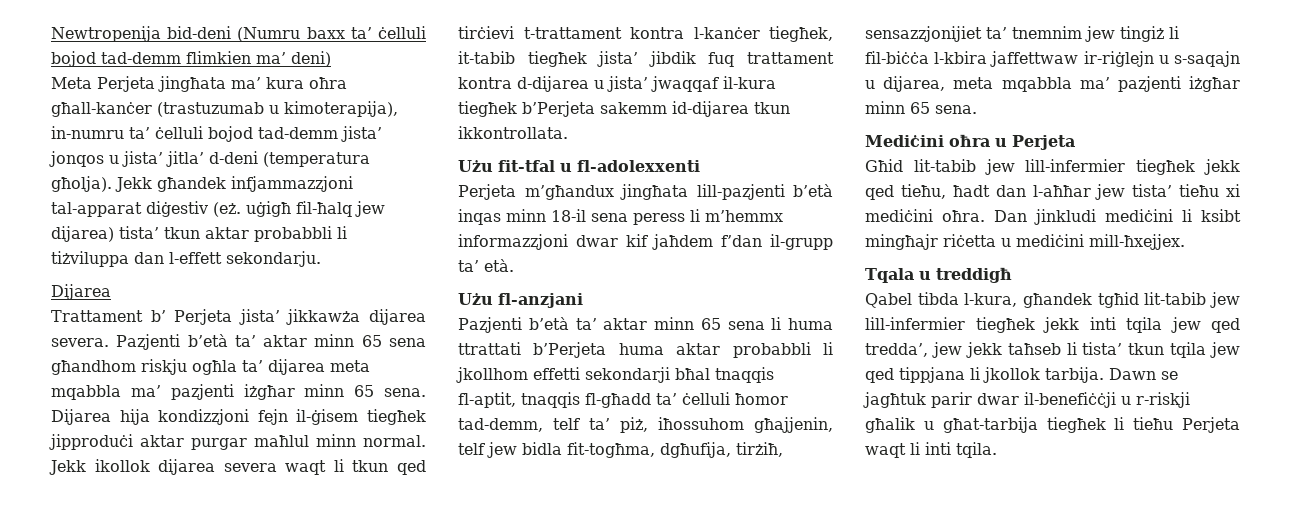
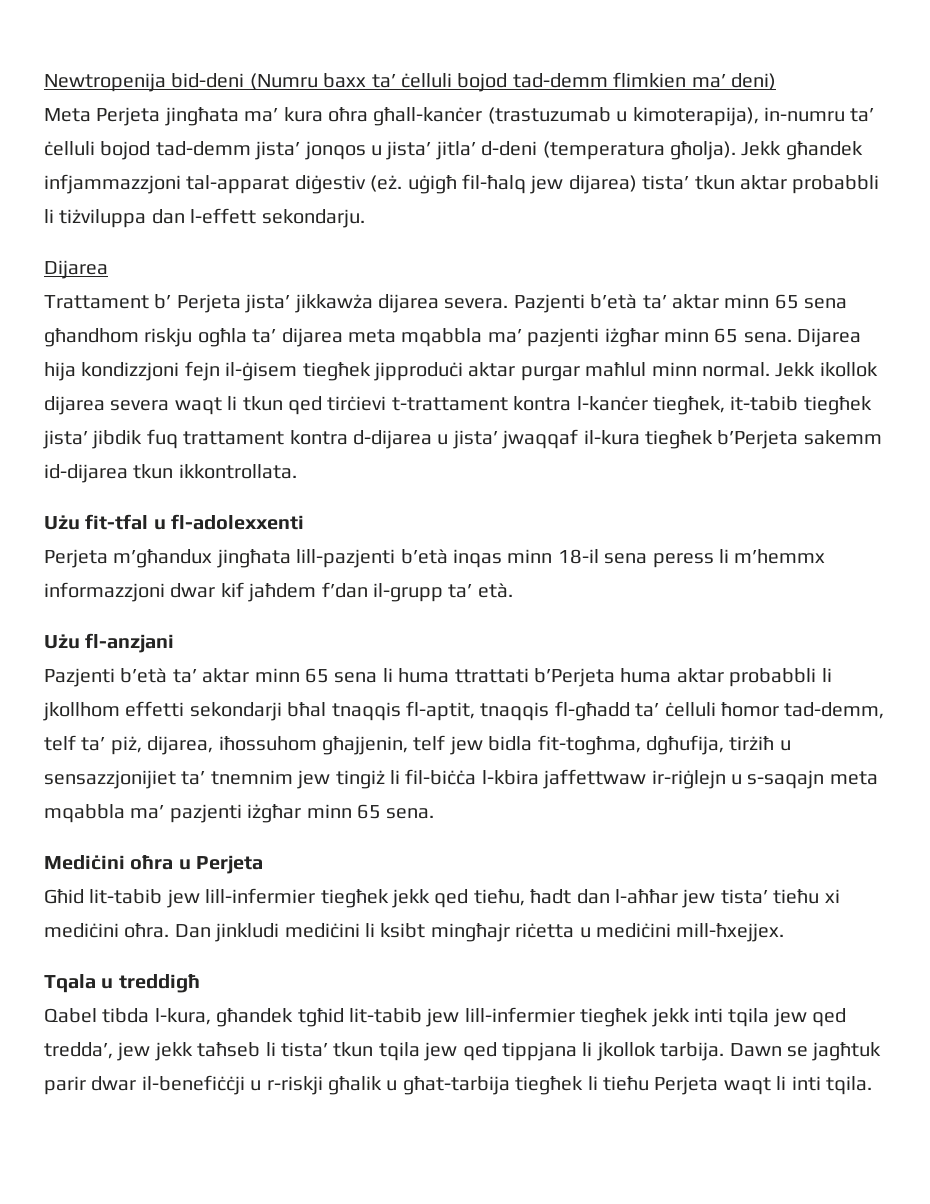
(648, 425) none -> [147,736,214,755] dijarea,
[736,442,783,457] tirżiħ, -> [729,736,791,751] tirżiħ u
[865,76,946,92] u dijarea, -> (825, 779) none

